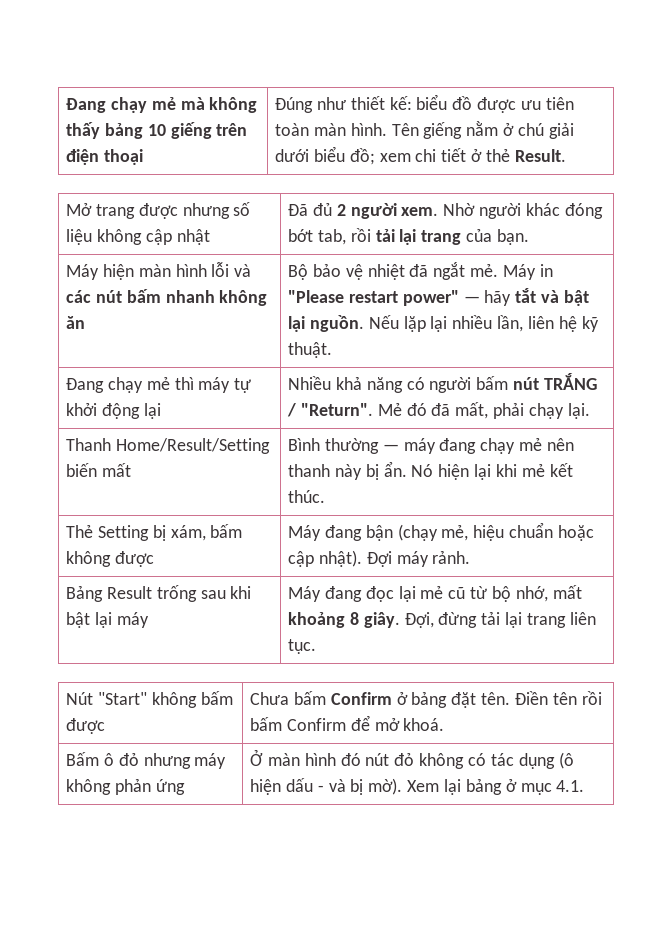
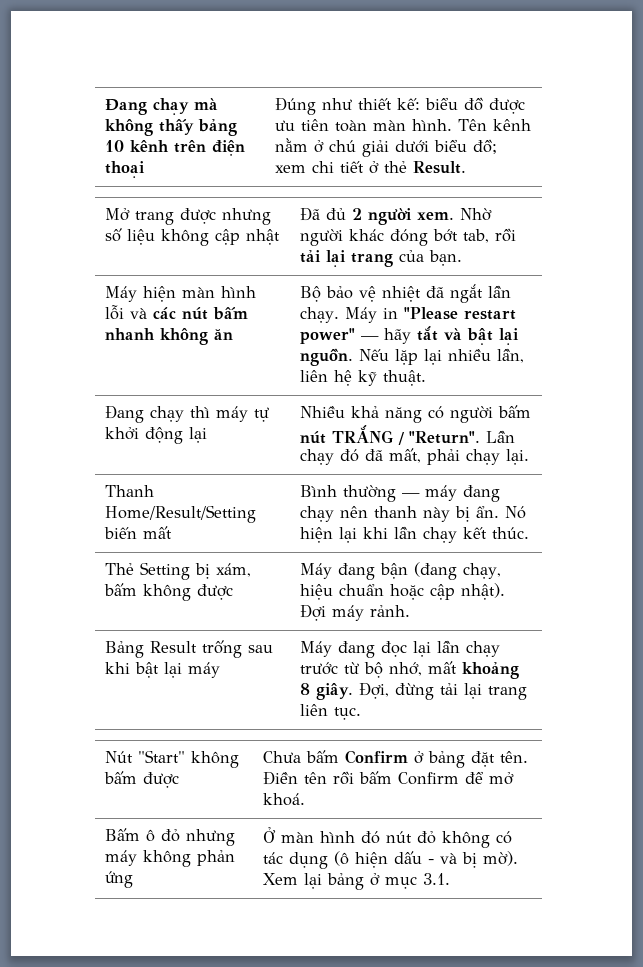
[66,97,176,113] Đang chạy mẻ -> [105,98,190,115] Đang chạy
[170,122,212,139] giếng -> [130,140,170,152] kênh
[423,122,463,139] giếng -> [493,119,532,131] kênh
[470,264,499,277] mẻ. -> [488,285,512,298] [300,307,340,323] lần chạy.
[146,377,170,390] mẻ -> (185, 414) none
[377,403,402,416] Mẻ -> [486,430,516,443] [300,449,335,465] Lần chạy
[519,438,543,451] mẻ -> (335, 514) none
[521,464,545,477] mẻ -> [394,526,458,543] lần chạy
[397,524,469,541] (chạy mẻ, -> [414,562,502,580] (đang chạy,
[420,586,466,599] mẻ cũ -> [437,640,501,657] [300,662,339,675] lần chạy trước
[556,780,585,792] 4.1. -> [423,873,451,885] 3.1.

